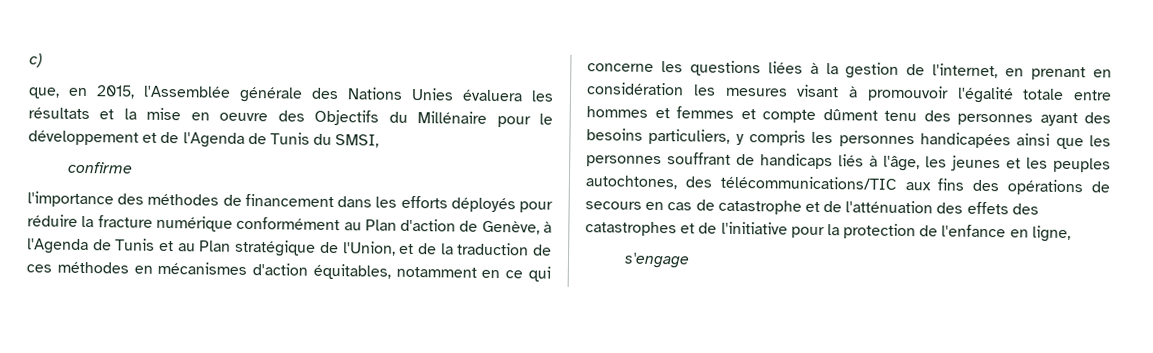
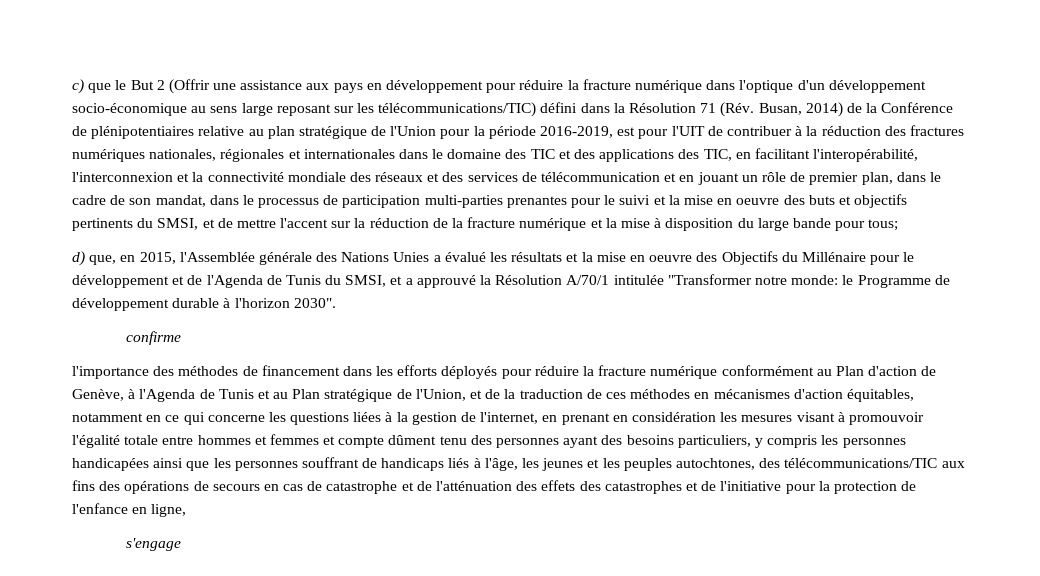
(43, 60) // -> [88,79,926,94] [72,102,954,117] [72,125,964,139] [72,148,919,162] [72,172,941,185] [72,194,908,208] [72,217,899,231] [72,251,85,266] que le But 2 (Offrir une assistance aux pays en développement pour réduire la fracture numérique dans l'optique d'un développement socio-économique au sens large reposant sur les télécommunications/TIC) défini dans la Résolution 71 (Rév. Busan, 2014) de la Conférence de plénipotentiaires relative au plan stratégique de l'Union pour la période 2016-2019, est pour l'UIT de contribuer à la réduction des fractures numériques nationales, régionales et internationales dans le domaine des TIC et des applications des TIC, en facilitant l'interopérabilité, l'interconnexion et la connectivité mondiale des réseaux et des services de télécommunication et en jouant un rôle de premier plan, dans le cadre de son mandat, dans le processus de participation multi-parties prenantes pour le suivi et la mise en oeuvre des buts et objectifs pertinents du SMSI, et de mettre l'accent sur la réduction de la fracture numérique et la mise à disposition du large bande pour tous; // d)
[462,89,523,102] évaluera -> [433,252,486,262] a évalué
(380, 141) none -> [390,274,950,288] [72,298,336,311] et a approuvé la Résolution A/70/1 intitulée "Transformer notre monde: le Programme de développement durable à l'horizon 2030".

